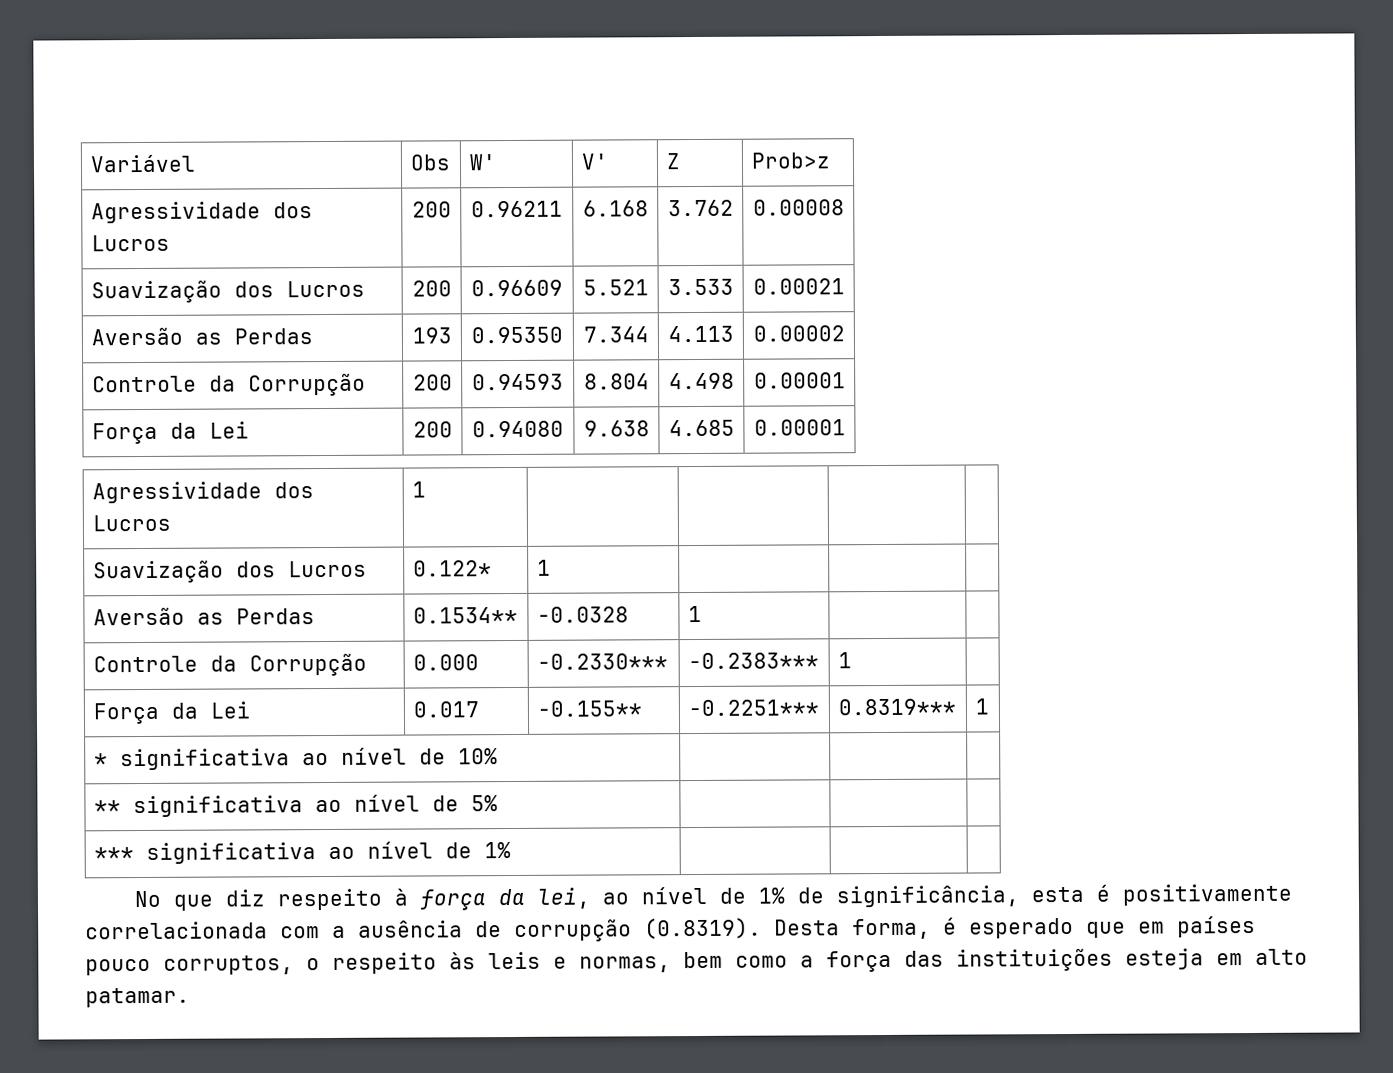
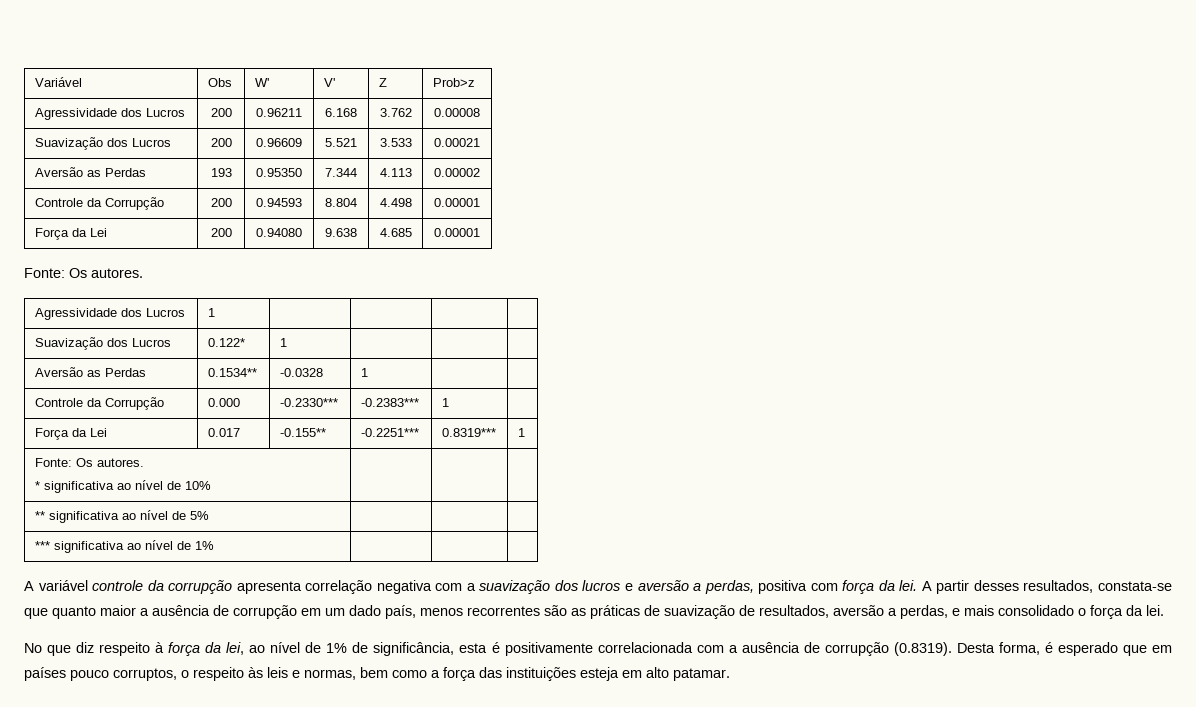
(846, 427) none -> [24,268,143,278] // Fonte: Os autores.
(989, 706) none -> [34,458,144,467] Fonte: Os autores. //
(511, 850) none -> [24,580,1172,594] [24,605,1164,619] // A variável controle da corrupção apresenta correlação negativa com a suavização dos lucros e aversão a perdas, positiva com força da lei. A partir desses resultados, constata-se que quanto maior a ausência de corrupção em um dado país, menos recorrentes são as práticas de suavização de resultados, aversão a perdas, e mais consolidado o força da lei.

